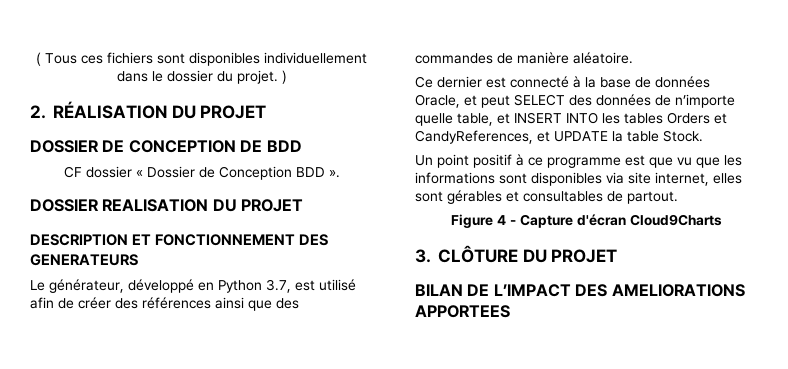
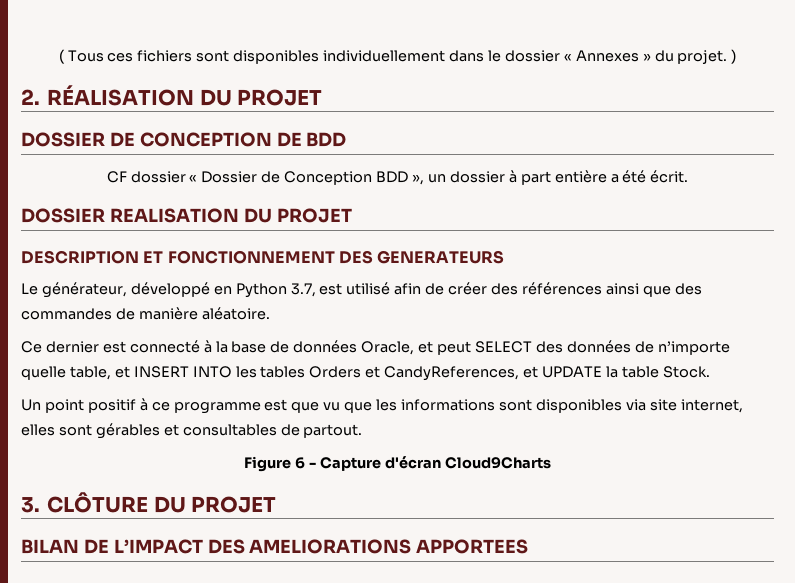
(213, 76) none -> [563,50,651,62] « Annexes »
[328,170,340,178] ». -> [412,170,689,185] », un dossier à part entière a été écrit.
[497,215,506,225] 4 -> [295,457,306,469] 6

